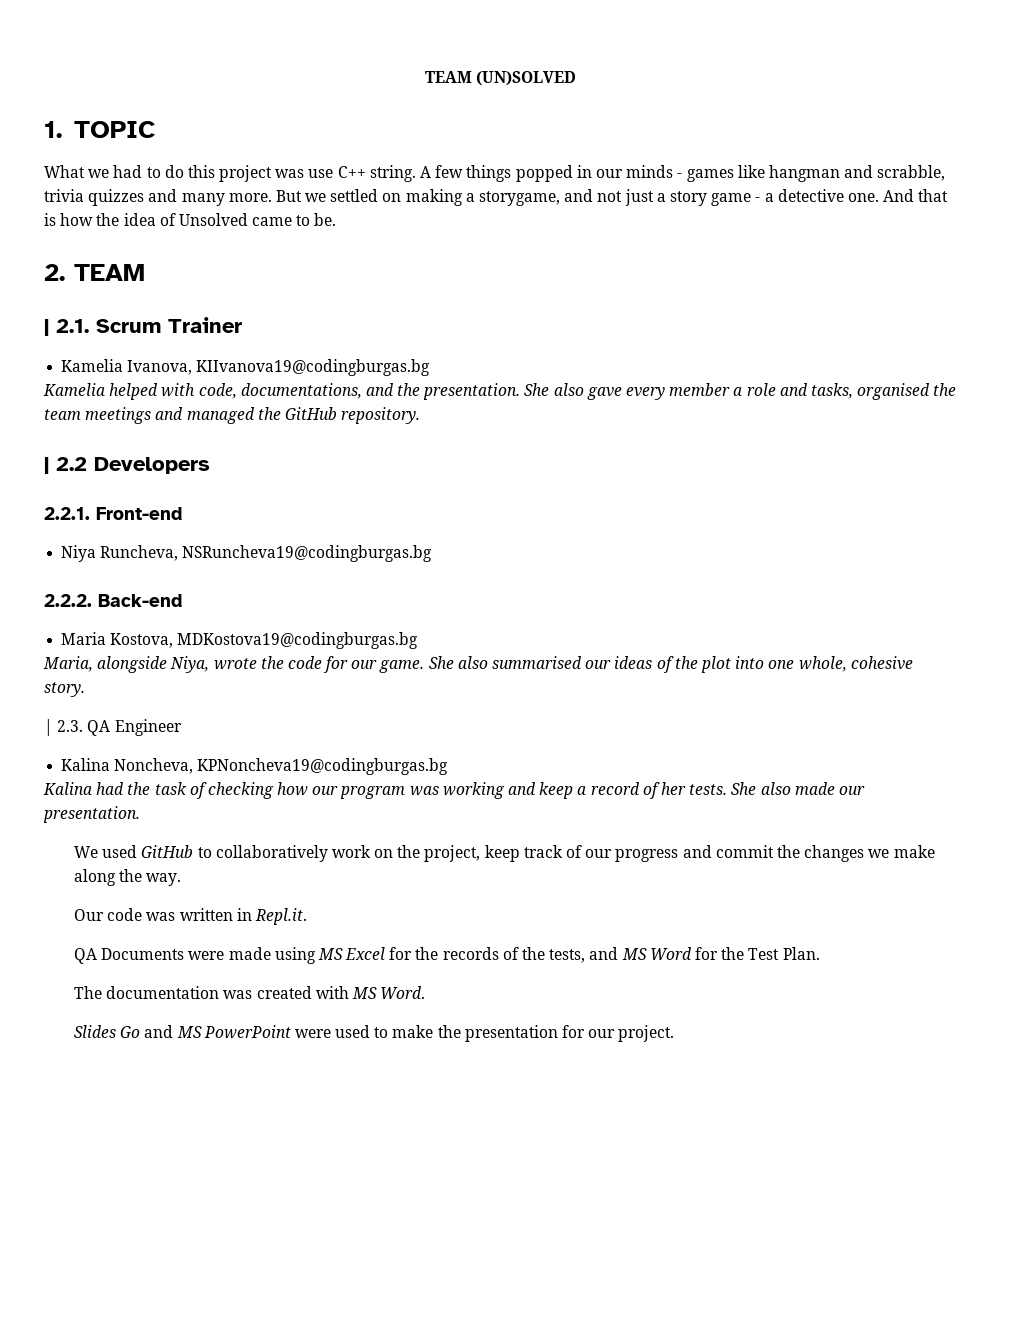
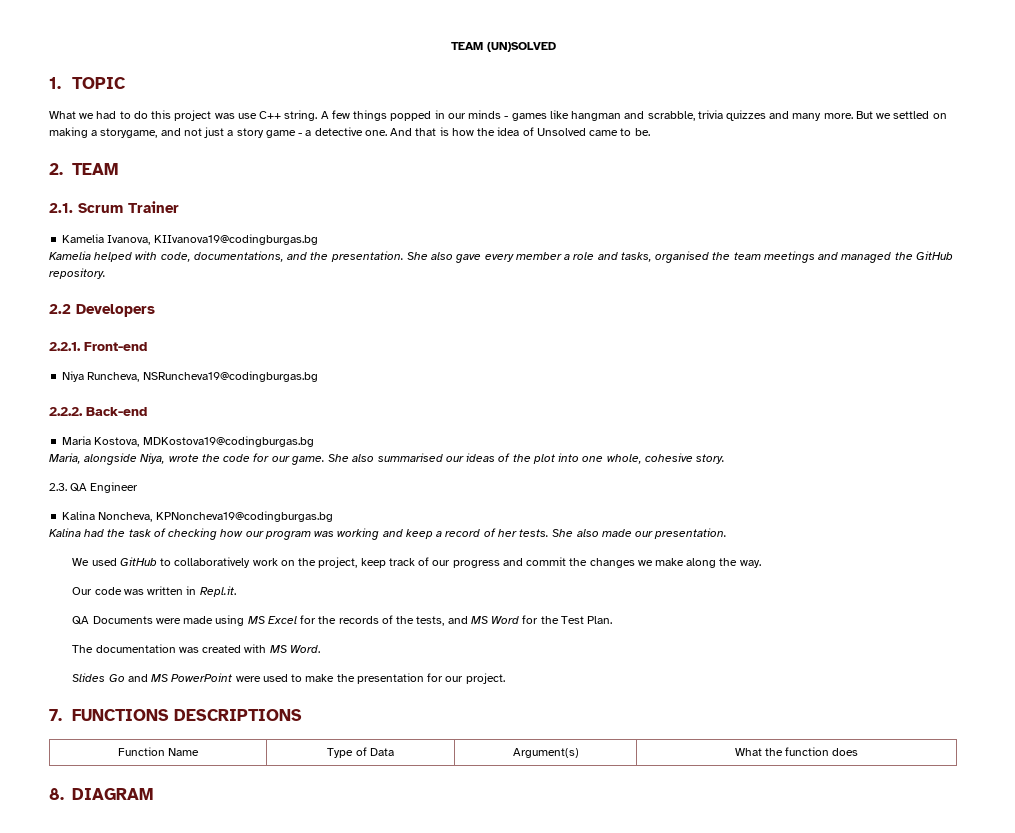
[44,319,49,336] | -> (119, 169) none
[44,457,49,474] | -> (106, 273) none
[44,719,53,736] | -> (726, 459) none
(675, 1033) none -> [49,709,303,721] [117,747,200,756] [327,747,394,758] [512,748,579,758] [734,747,859,756] [49,788,154,800] // 7. FUNCTIONS DESCRIPTIONS // Function Name | Type of Data | Argument(s) | What the function does // 8. DIAGRAM

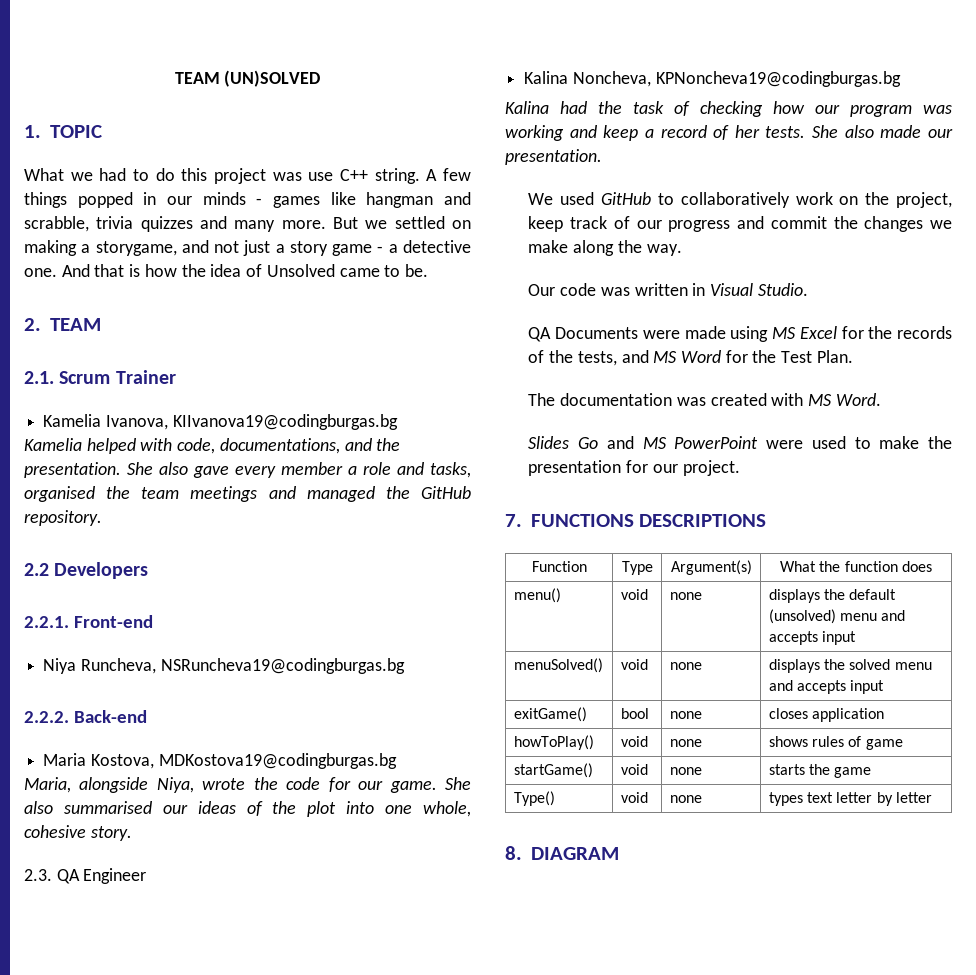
[199,586,236,597] Repl.it. -> [710,283,808,296] Visual Studio.
[168,748,200,756] Name -> (587, 566) none
[355,747,394,756] of Data -> (653, 568) none
(859, 752) none -> [513,588,561,603] [620,589,648,600] [669,592,702,600] [768,589,897,603] [768,609,906,624] [768,631,856,645] [513,658,603,673] [620,659,648,670] [669,662,702,670] [768,659,932,673] [768,680,885,694] [513,707,587,722] [620,708,649,719] [669,711,702,719] [768,708,884,722] [513,735,594,750] [620,736,648,747] [669,739,702,747] [768,736,903,750] [513,763,593,778] [620,764,648,775] [669,767,702,775] [768,764,872,778] [513,791,555,806] [620,792,648,803] [669,795,702,803] [768,792,932,806] // menu() | void | none | displays the default (unsolved) menu and accepts input // menuSolved() | void | none | displays the solved menu and accepts input // exitGame() | bool | none | closes application // howToPlay() | void | none | shows rules of game // startGame() | void | none | starts the game // Type() | void | none | types text letter by letter

